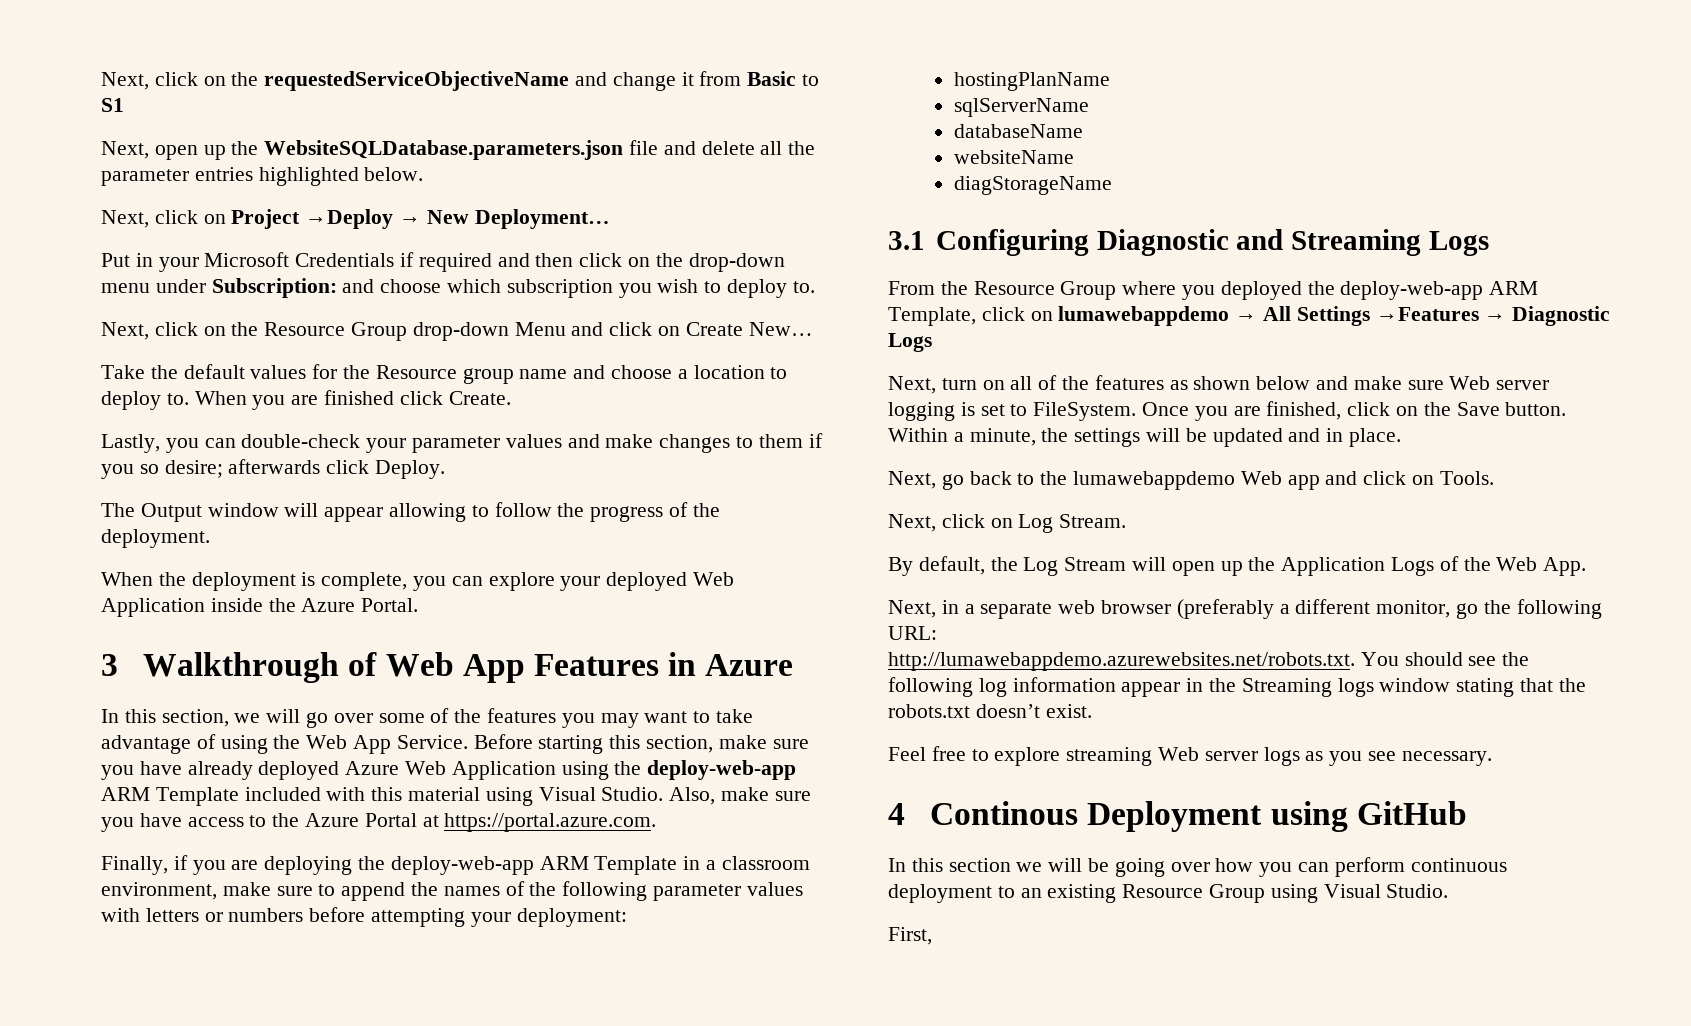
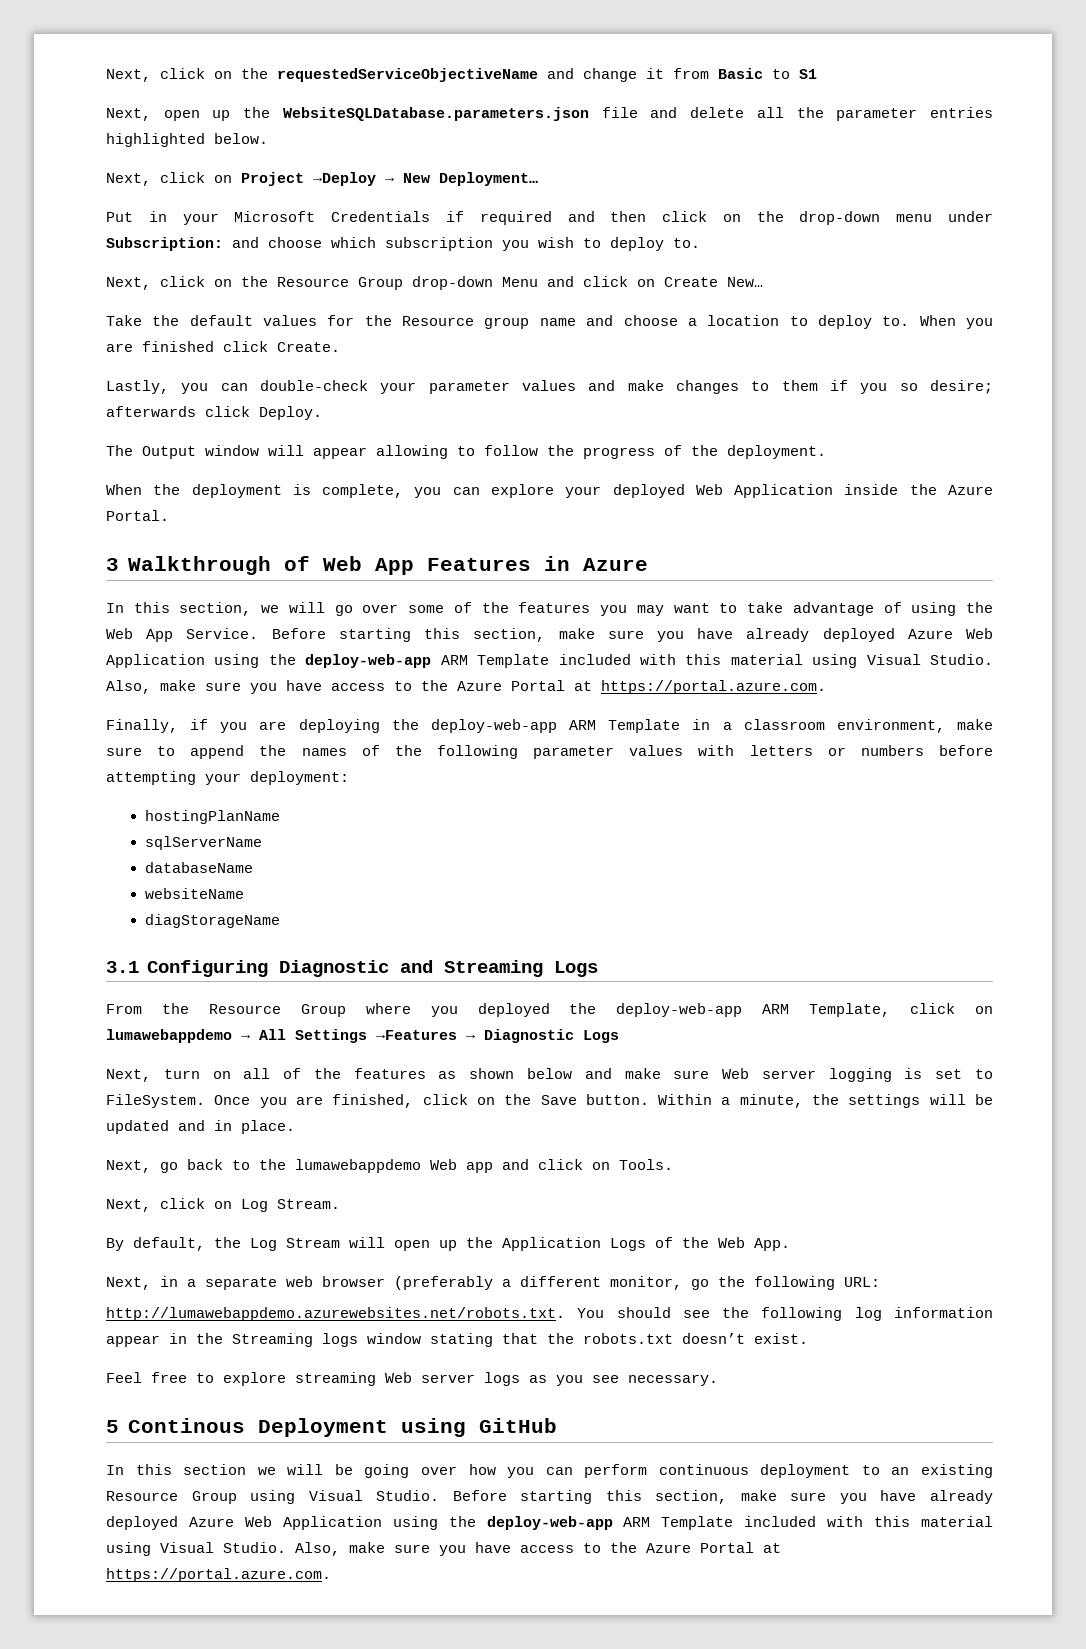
[888,803,905,825] 4 -> [106,1420,119,1433] 5
[888,927,932,945] // First, -> [452,1490,994,1504] [106,1516,993,1530] [106,1542,781,1556] [106,1568,331,1582] Before starting this section, make sure you have already deployed Azure Web Application using the deploy-web-app ARM Template included with this material using Visual Studio. Also, make sure you have access to the Azure Portal at https://portal.azure.com.

